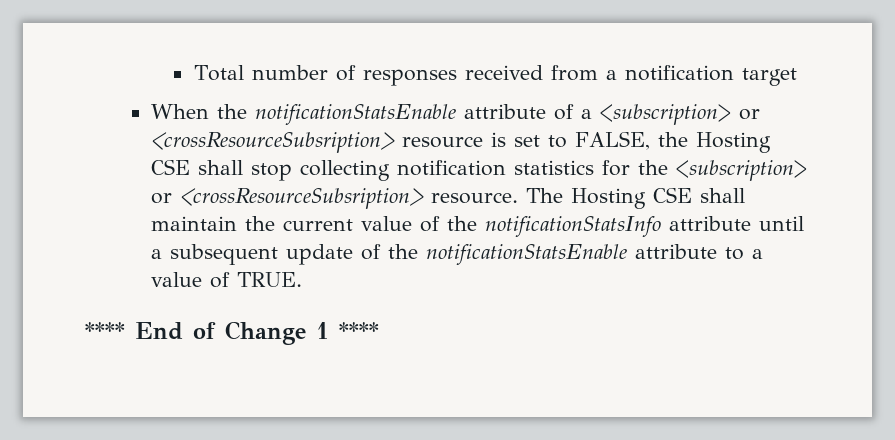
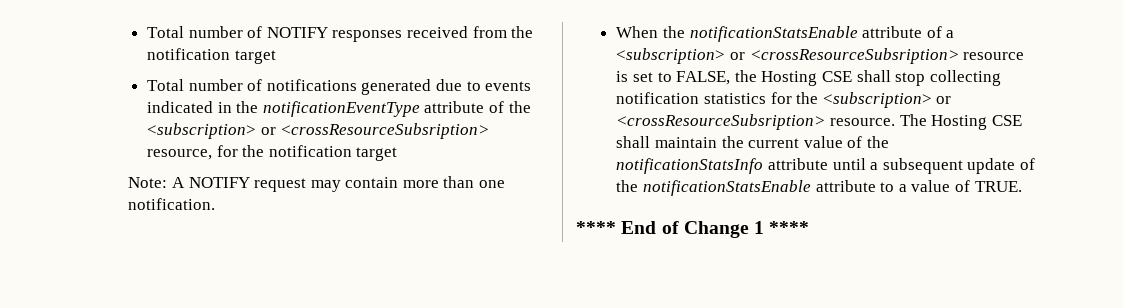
[193,65,356,81] Total number of -> [147,26,328,38] Total number of NOTIFY
[605,65,797,86] a notification target -> [511,26,534,38] [147,48,276,64] [147,79,532,95] [147,101,531,117] [147,123,490,139] [147,145,398,161] [128,176,506,192] [128,198,216,210] the notification target // Total number of notifications generated due to events indicated in the notificationEventType attribute of the <subscription> or <crossResourceSubsription> resource, for the notification target // Note: A NOTIFY request may contain more than one notification.

